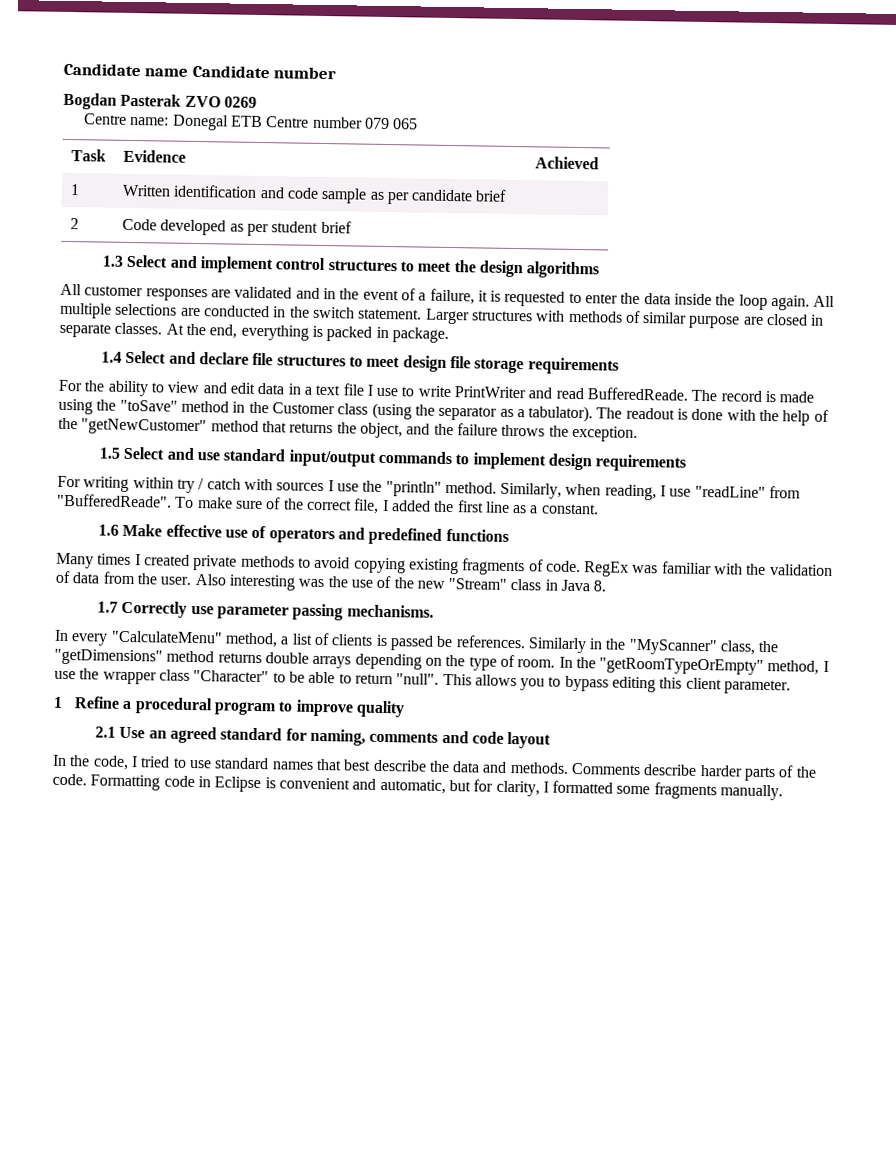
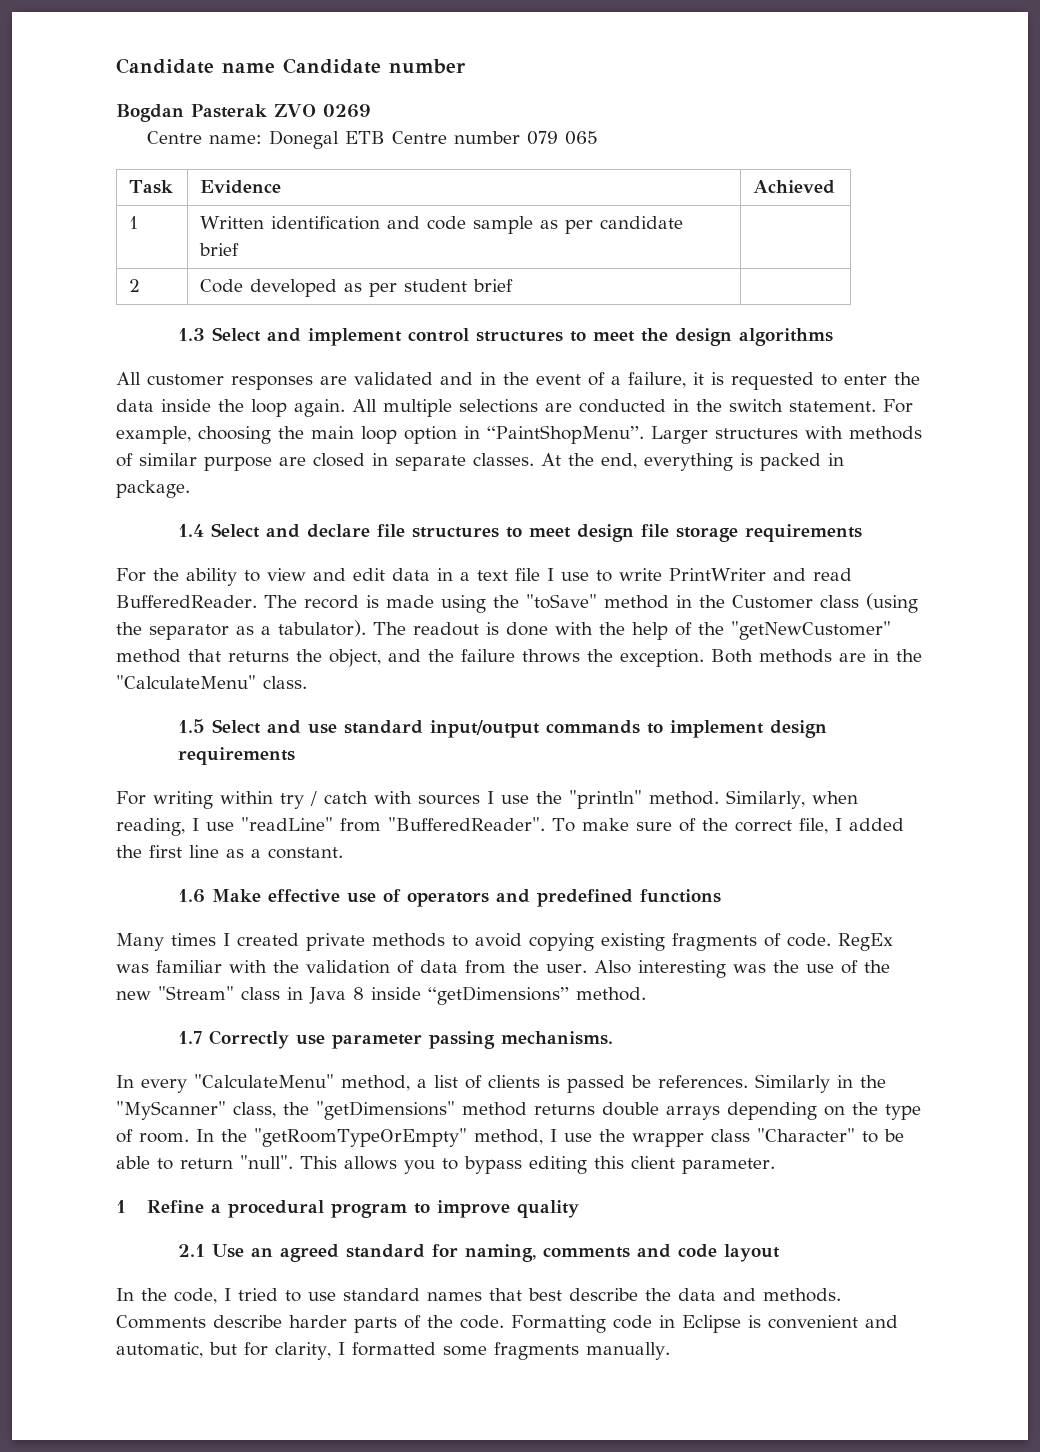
(423, 314) none -> [883,399,913,413] [116,425,644,444] For example, choosing the main loop option in “PaintShopMenu”.
[587,387,689,401] BufferedReade. -> [116,595,257,608] BufferedReader.
(638, 433) none -> [711,649,922,663] [116,675,307,689] Both methods are in the "CalculateMenu" class.
[57,493,172,508] "BufferedReade". -> [388,817,545,831] "BufferedReader".
[593,580,607,592] 8. -> [353,986,646,1005] 8 inside “getDimensions” method.

